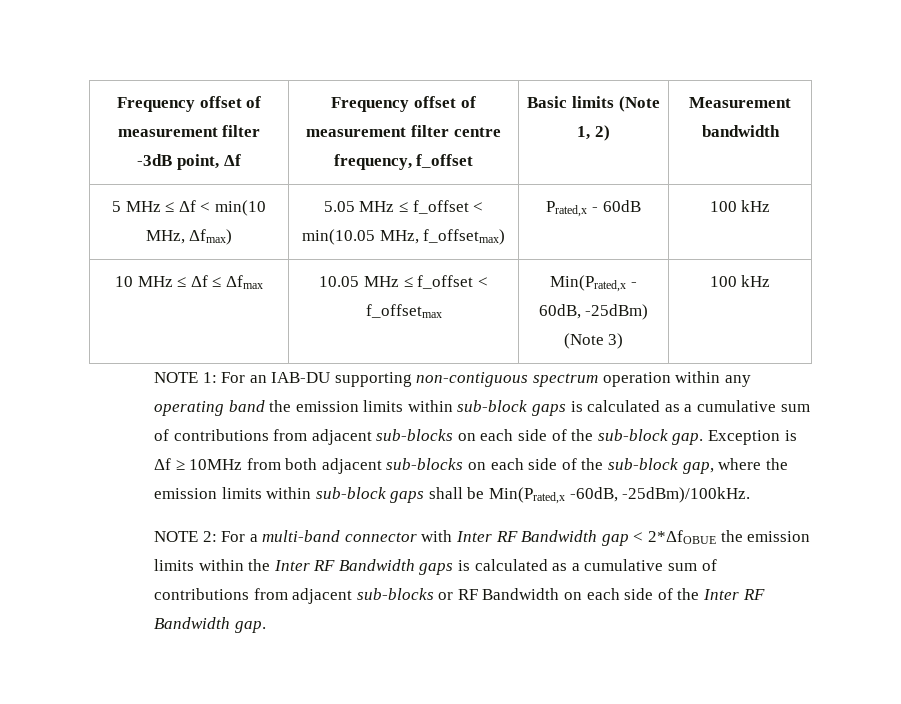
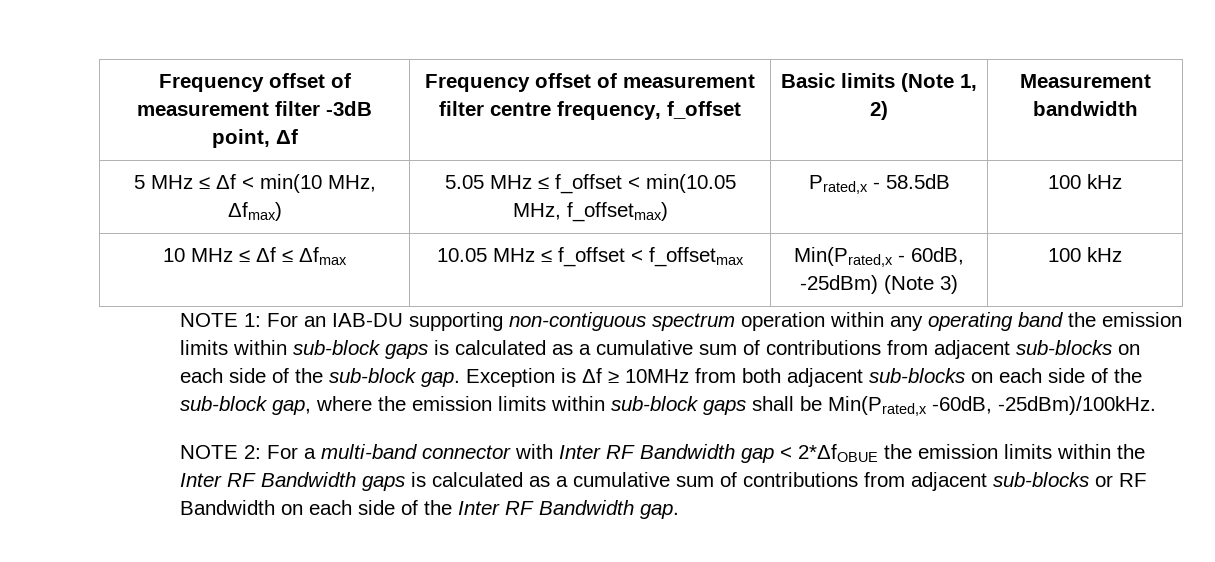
[602,200,641,212] 60dB -> [885,174,950,189] 58.5dB

